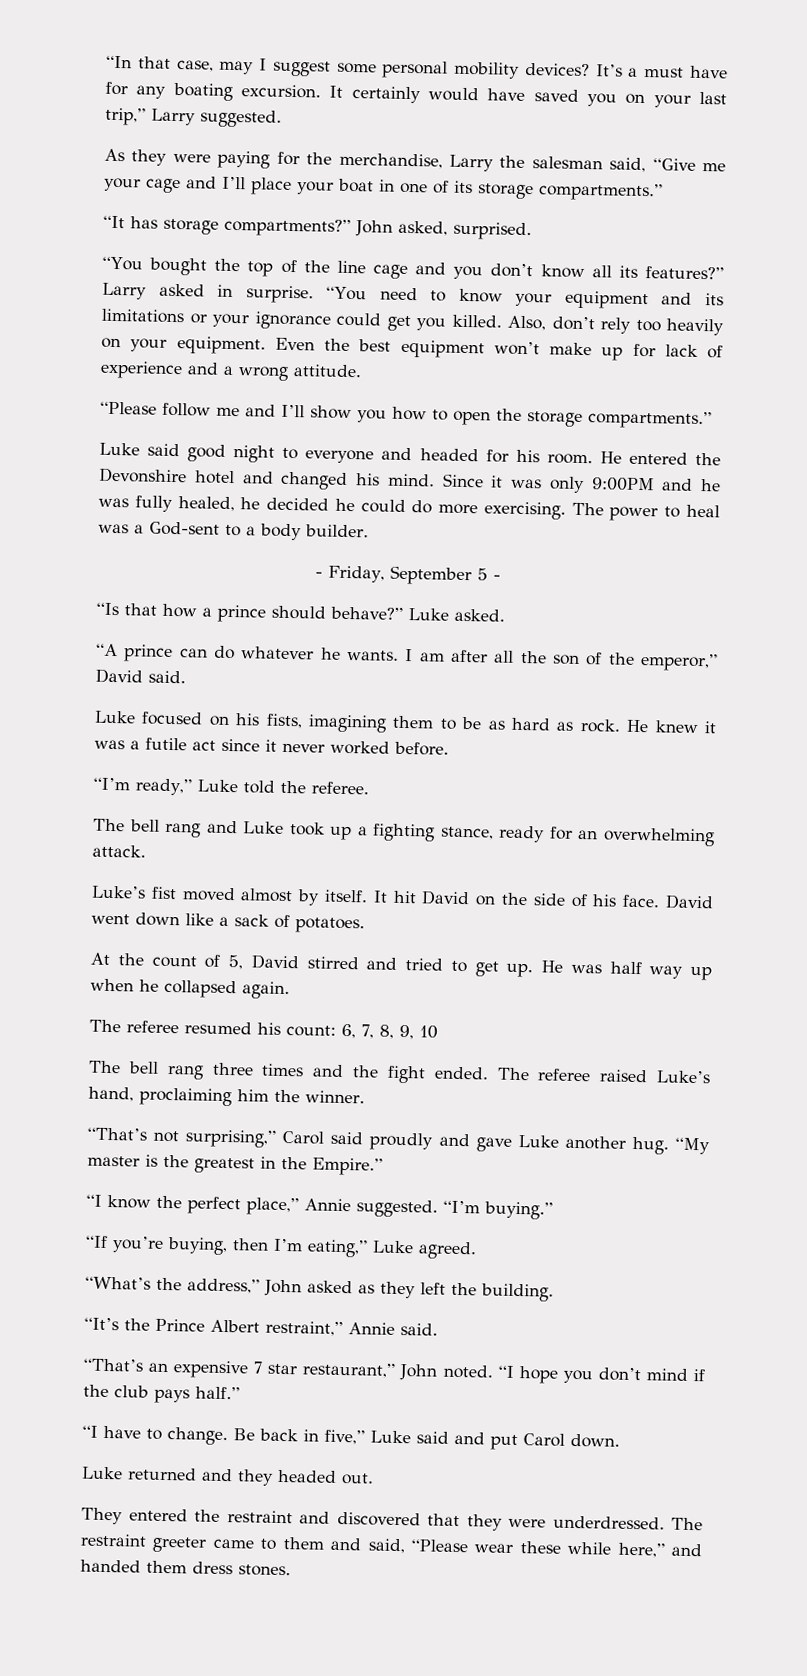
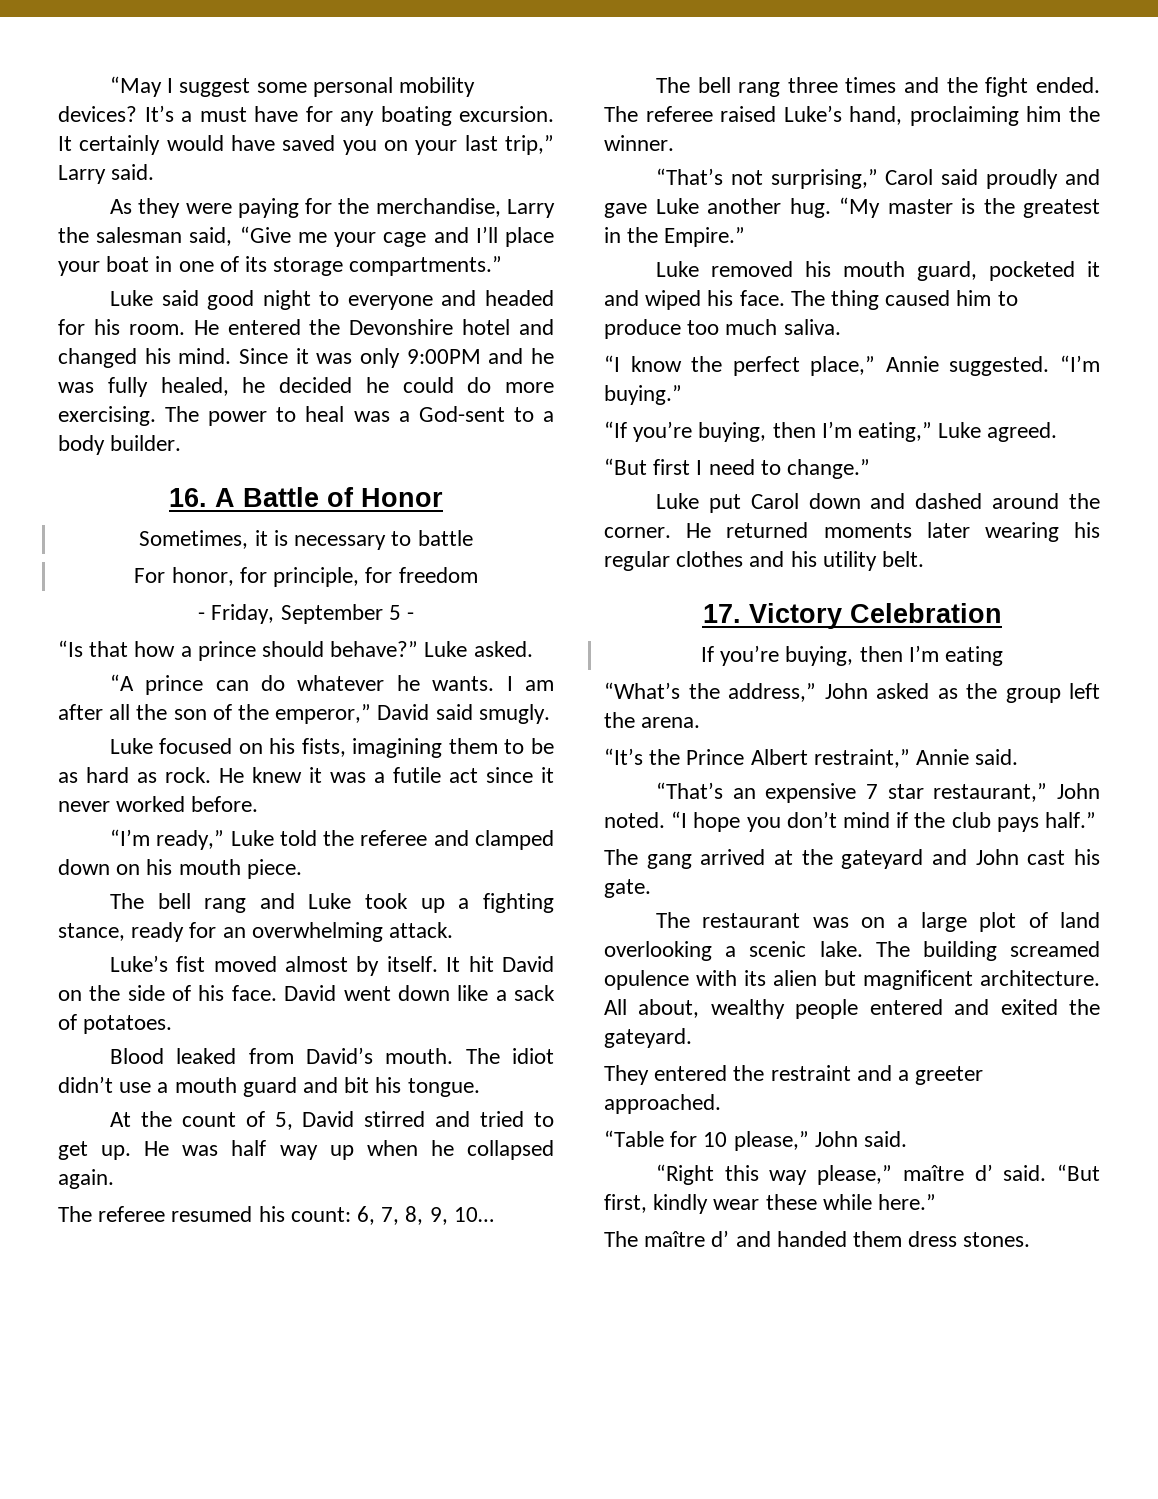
[106,55,255,75] “In that case, may -> [109,76,162,97] “May
[200,109,282,128] suggested. -> [111,164,155,180] said.
[103,215,532,241] [102,256,724,280] [102,282,724,310] [101,308,724,336] [101,336,723,361] [100,360,362,381] [100,401,712,430] // “It has storage compartments?” John asked, surprised. // “You bought the top of the line cage and you don’t know all its features?” Larry asked in surprise. “You need to know your equipment and its limitations or your ignorance could get you killed. Also, don’t rely too heavily on your equipment. Even the best equipment won’t make up for lack of experience and a wrong attitude. // “Please follow me and I’ll show you how to open the storage compartments.” -> (503, 266) none
(369, 531) none -> [169,487,443,507] [139,530,473,550] [134,567,478,587] // 16. A Battle of Honor // Sometimes, it is necessary to battle // For honor, for principle, for freedom
[148,670,186,684] said. -> [435,704,550,724] said smugly.
[310,781,369,795] referee. -> [360,830,554,850] [58,859,302,879] referee and clamped down on his mouth piece.
(365, 925) none -> [109,1047,554,1064] [58,1076,480,1097] // Blood leaked from David’s mouth. The idiot didn’t use a mouth guard and bit his tongue.
[419,1025,438,1039] 10 -> [453,1207,494,1222] 10…
(383, 1166) none -> [655,261,1100,281] [604,290,1018,310] [604,319,841,339] // Luke removed his mouth guard, pocketed it and wiped his face. The thing caused him to produce too much saliva.
(477, 1250) none -> [604,458,871,479] [655,493,1100,513] [604,522,1100,542] [604,551,925,571] [702,603,1002,629] [700,645,1004,666] // “But first I need to change.” // Luke put Carol down and dashed around the corner. He returned moments later wearing his regular clothes and his utility belt. // 17. Victory Celebration // If you’re buying, then I’m eating
[380,1281,416,1299] they -> [966,683,1061,703] the group
[481,1283,554,1302] building. -> [641,717,701,728] arena.
[82,1425,620,1451] [81,1466,374,1486] “I have to change. Be back in five,” Luke said and put Carol down. // Luke returned and they headed out. -> [604,849,1100,869] [604,879,651,898] [655,912,1100,932] [604,941,1100,961] [604,970,1100,990] [604,999,1100,1019] [604,1028,692,1048] The gang arrived at the gateyard and John cast his gate. // The restaurant was on a large plot of land overlooking a scenic lake. The building screamed opulence with its alien but magnificent architecture. All about, wealthy people entered and exited the gateyard.
[336,1511,703,1531] [80,1533,665,1558] discovered that they were underdressed. The restraint greeter came to them and said, “Please wear these while here,” -> [898,1066,984,1085] [604,1094,721,1114] [604,1130,908,1151] [655,1164,1100,1185] [604,1194,937,1214] [604,1230,730,1247] a greeter approached. // “Table for 10 please,” John said. // “Right this way please,” maître d’ said. “But first, kindly wear these while here.” // The maître d’

